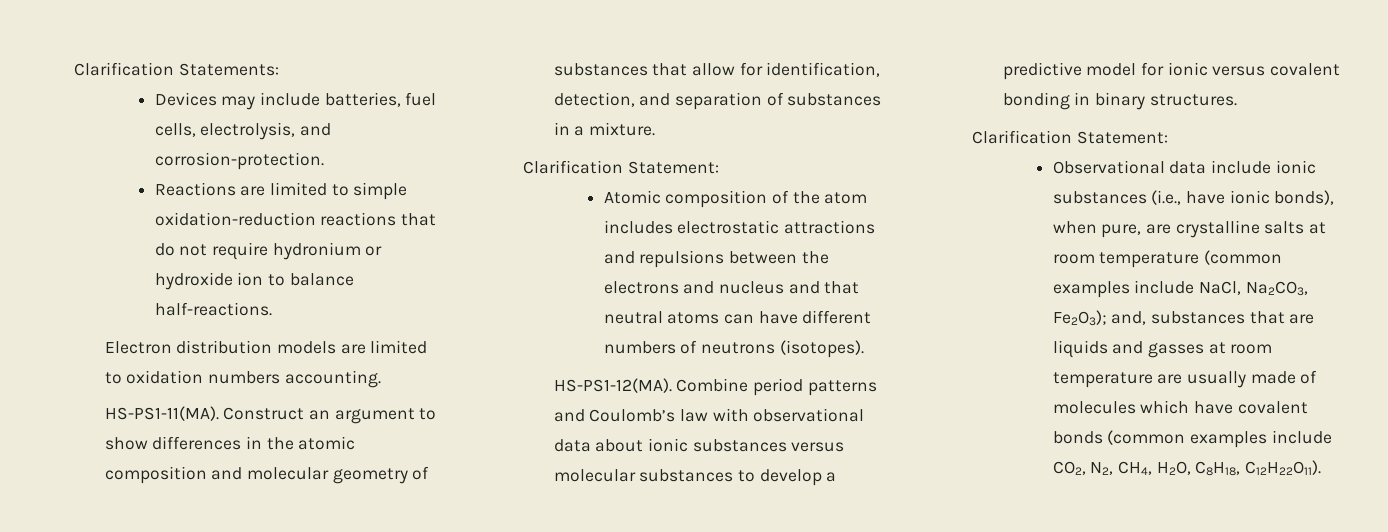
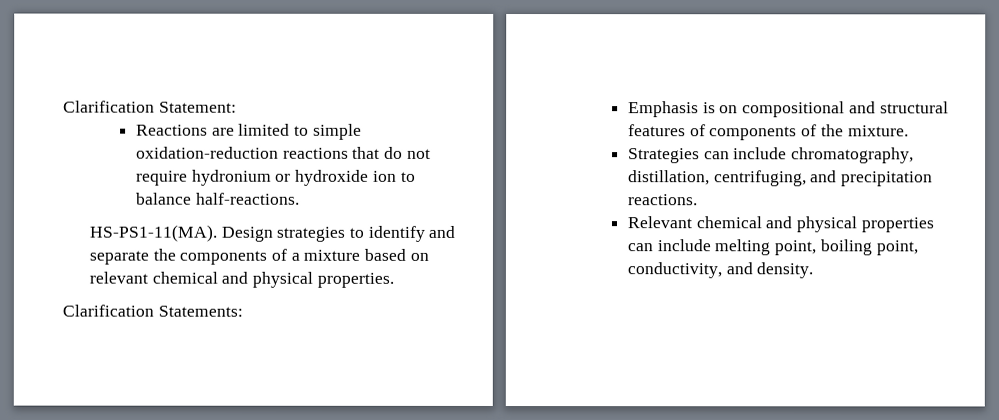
[73,62,279,76] [154,92,437,110] [154,122,332,140] [154,152,324,170] Clarification Statements: // Devices may include batteries, fuel cells, electrolysis, and corrosion-protection. -> [62,100,237,113] Clarification Statement:
[104,340,428,354] [104,370,381,388] [104,406,437,424] [104,436,356,450] [104,466,430,484] [553,62,881,77] [553,92,882,110] [553,122,655,136] [522,160,719,174] [603,190,868,208] [603,220,876,234] [603,250,829,268] [603,281,860,294] [603,310,872,324] [603,340,864,358] [553,378,877,396] [553,408,865,422] [553,438,845,452] [553,469,837,486] [1002,62,1341,80] [1002,92,1237,110] [971,130,1168,144] [1052,160,1316,174] [1052,190,1335,205] [1052,220,1327,238] [1052,250,1283,268] [1052,280,1308,298] [1052,310,1315,326] [1052,340,1273,358] [1052,370,1318,388] [1052,400,1308,414] [1052,430,1332,448] [1052,460,1322,476] Electron distribution models are limited to oxidation numbers accounting. // HS-PS1-11(MA). Construct an argument to show differences in the atomic composition and molecular geometry of substances that allow for identification, detection, and separation of substances in a mixture. // Clarification Statement: // Atomic composition of the atom includes electrostatic attractions and repulsions between the electrons and nucleus and that neutral atoms can have different numbers of neutrons (isotopes). // HS-PS1-12(MA). Combine period patterns and Coulomb’s law with observational data about ionic substances versus molecular substances to develop a predictive model for ionic versus covalent bonding in binary structures. // Clarification Statement: // Observational data include ionic substances (i.e., have ionic bonds), when pure, are crystalline salts at room temperature (common examples include NaCl, Na2CO3, Fe2O3); and, substances that are liquids and gasses at room temperature are usually made of molecules which have covalent bonds (common examples include CO2, N2, CH4, H2O, C8H18, C12H22O11). -> [88,224,456,242] [88,248,429,265] [88,271,394,288] [61,304,243,317] [628,101,949,118] [628,124,909,141] [628,147,915,164] [628,170,934,187] [628,194,699,206] [627,216,934,233] [627,239,918,256] [627,262,814,279] HS-PS1-11(MA). Design strategies to identify and separate the components of a mixture based on relevant chemical and physical properties. // Clarification Statements: // Emphasis is on compositional and structural features of components of the mixture. // Strategies can include chromatography, distillation, centrifuging, and precipitation reactions. // Relevant chemical and physical properties can include melting point, boiling point, conductivity, and density.

